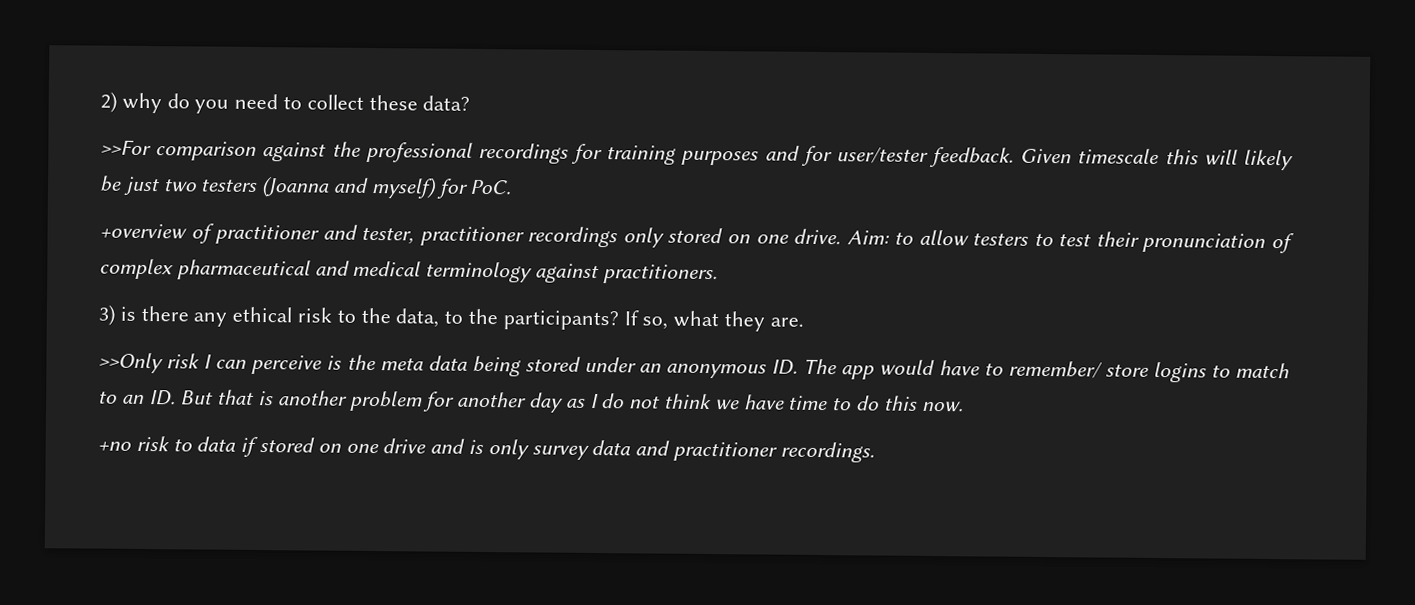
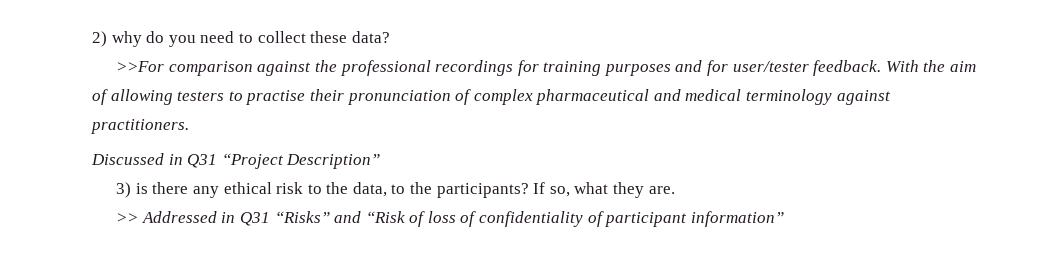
[1020,148,1294,171] [99,175,513,199] [99,223,969,248] Given timescale this will likely be just two testers (Joanna and myself) for PoC. // +overview of practitioner and tester, practitioner recordings only stored on one drive. Aim: to allow -> [885,60,977,72] [92,89,173,105] With the aim of allowing
[1058,234,1092,247] test -> [246,90,306,105] practise
(718, 274) none -> [91,153,381,169] // Discussed in Q31 “Project Description”
[98,352,1291,383] [98,389,964,413] [97,435,875,463] >>Only risk I can perceive is the meta data being stored under an anonymous ID. The app would have to remember/ store logins to match to an ID. But that is another problem for another day as I do not think we have time to do this now. // +no risk to data if stored on one drive and is only survey data and practitioner recordings. -> [116,211,784,227] >> Addressed in Q31 “Risks” and “Risk of loss of confidentiality of participant information”

